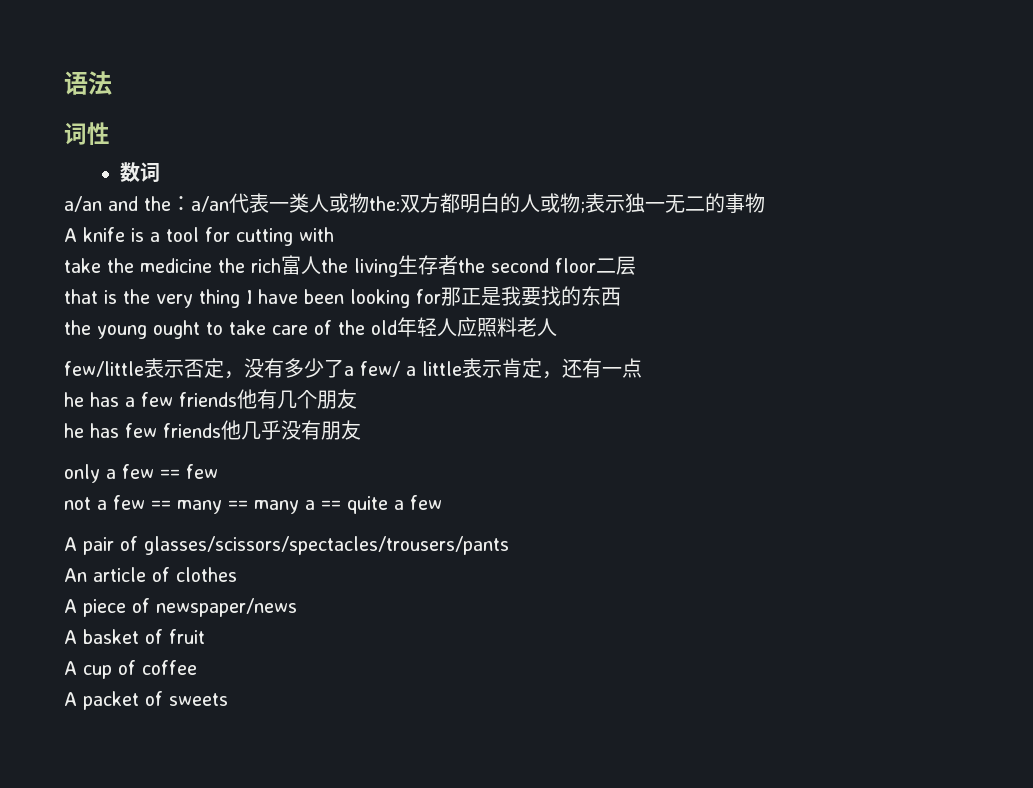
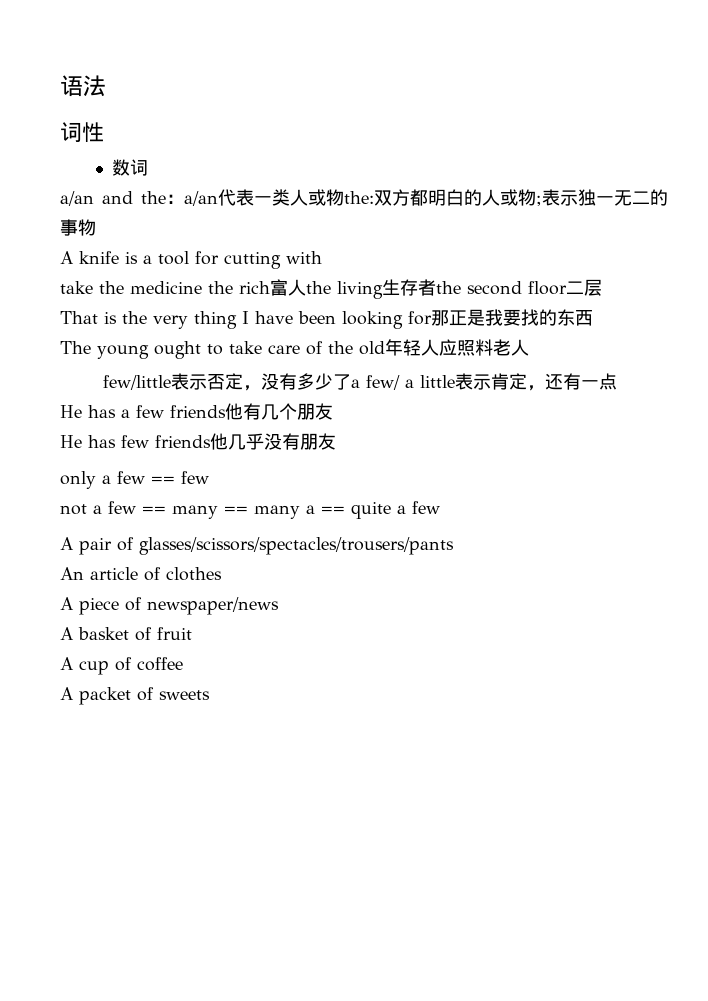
[64,289,98,304] that -> [60,311,98,324] That
[64,320,91,335] the -> [60,341,91,354] The
[64,392,84,407] he -> [60,405,82,418] He
[64,423,84,438] he -> [60,435,82,448] He

